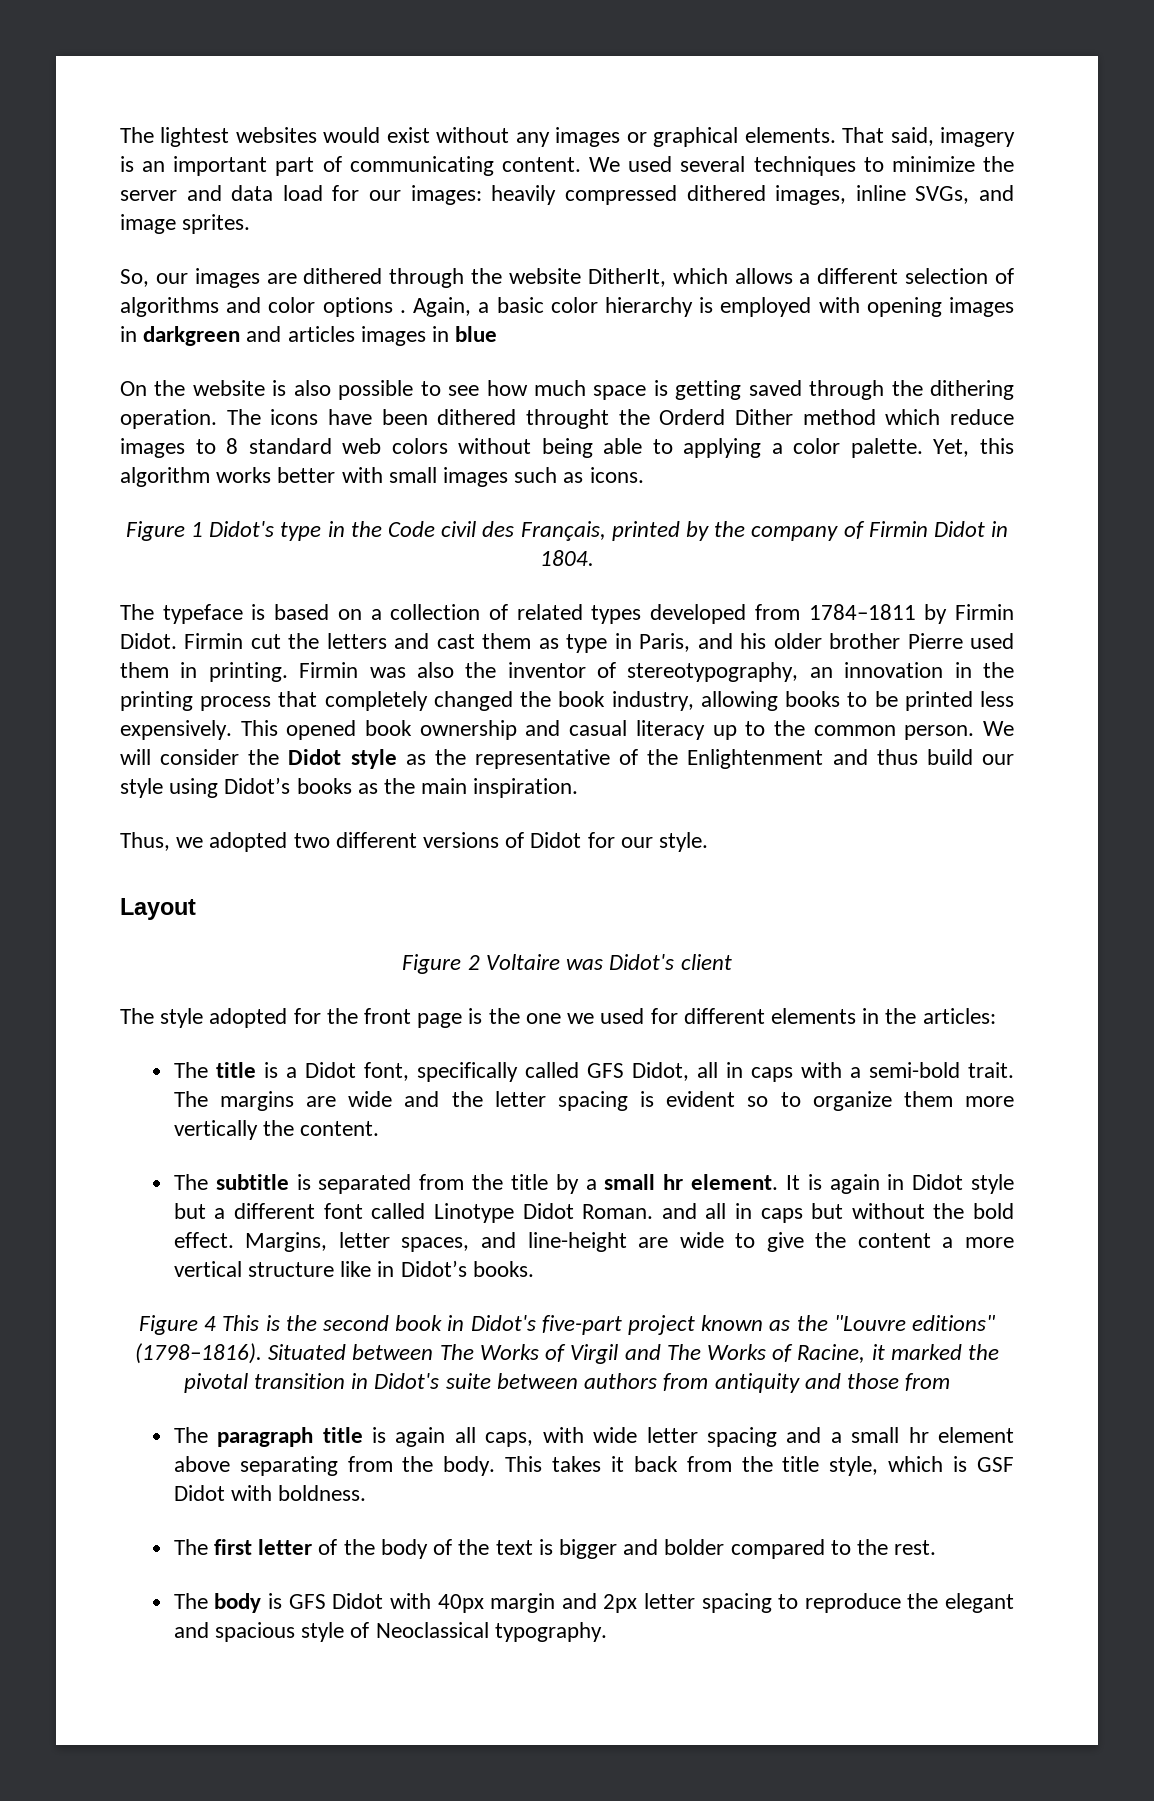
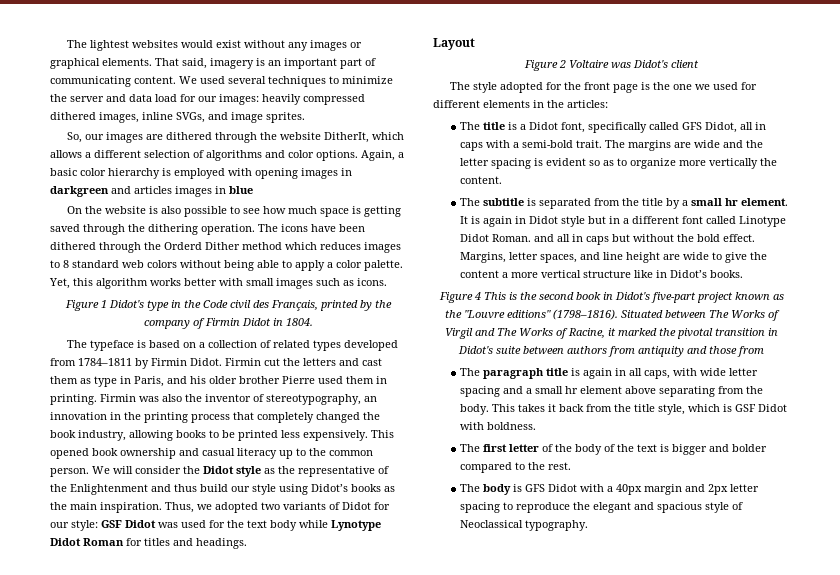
[322,297,406,317] options . -> [316,150,358,161] options.
[526,409,609,429] throught -> [99,242,141,253] through
[949,409,1014,425] reduce -> [320,242,361,250] reduces
[683,438,762,458] applying -> [295,260,325,271] apply
(579, 788) // -> (162, 507) none
[335,832,500,848] different versions -> [283,502,326,510] variants
[659,832,709,852] style. -> [71,520,381,531] [50,538,247,549] style: GSF Didot was used for the text body while Lynotype Didot Roman for titles and headings.
(769, 1101) none -> [603,160,615,166] as
[903,1091,953,1107] them -> (677, 163) none
(206, 1211) none -> [609,216,621,224] in
[527,1232,627,1252] line-height -> [603,252,661,263] line height
(446, 1437) none -> [615,368,627,376] in
(431, 1601) none -> [607,486,614,492] a

